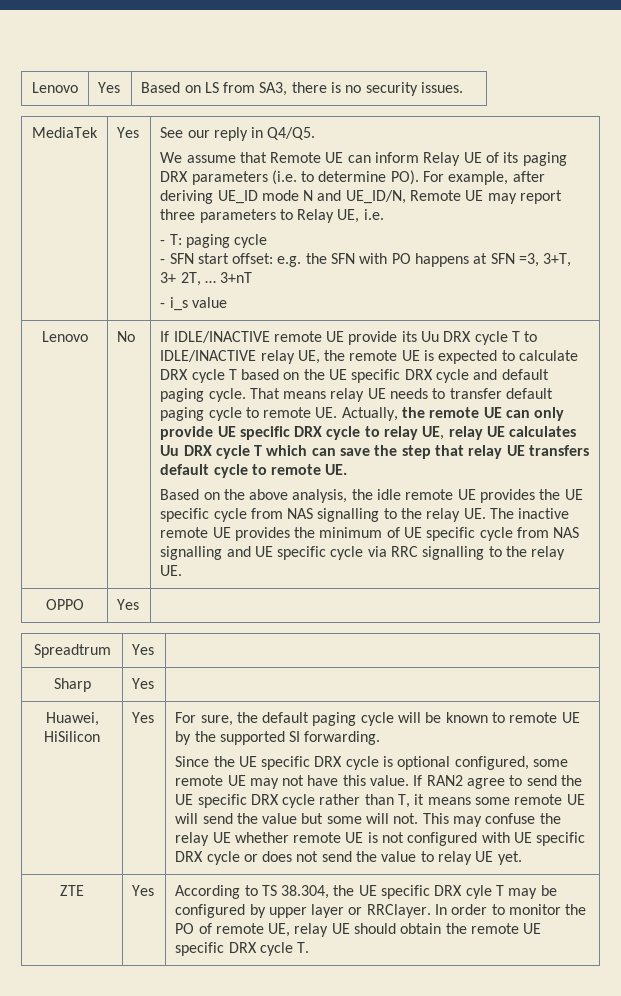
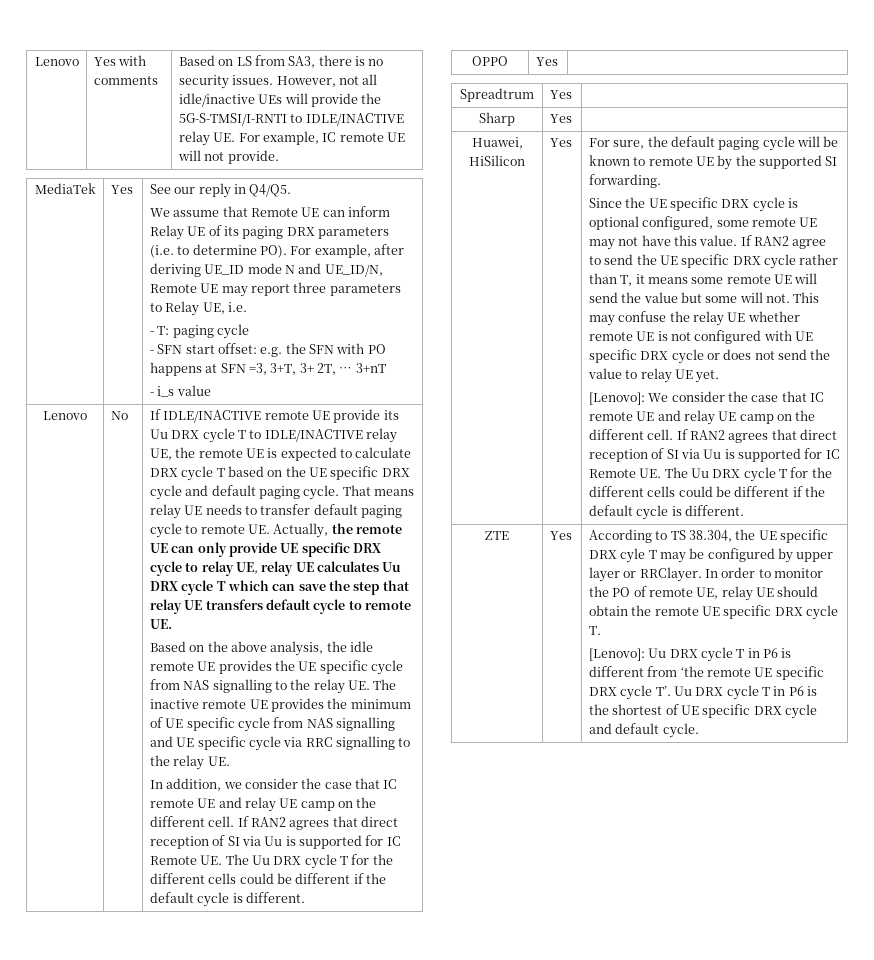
(121, 87) none -> [118,55,147,66] [93,76,158,85] with comments
(464, 87) none -> [276,74,378,87] [178,93,382,107] [178,113,404,126] [178,131,406,146] [177,150,279,164] However, not all idle/inactive UEs will provide the 5G-S-TMSI/I-RNTI to IDLE/INACTIVE relay UE. For example, IC remote UE will not provide.
(183, 570) none -> [149,778,398,791] [149,797,377,812] [149,816,399,830] [149,835,401,849] [149,854,393,869] [149,873,387,884] [149,892,305,907] // In addition, we consider the case that IC remote UE and relay UE camp on the different cell. If RAN2 agrees that direct reception of SI via Uu is supported for IC Remote UE. The Uu DRX cycle T for the different cells could be different if the default cycle is different.
(522, 858) none -> [588,391,825,405] [588,410,816,425] [588,429,838,443] [588,448,840,462] [588,467,832,482] [588,486,826,497] [588,505,744,520] // [Lenovo]: We consider the case that IC remote UE and relay UE camp on the different cell. If RAN2 agrees that direct reception of SI via Uu is supported for IC Remote UE. The Uu DRX cycle T for the different cells could be different if the default cycle is different.
(310, 947) none -> [588,647,792,662] [588,666,824,680] [588,685,818,700] [588,704,818,719] [588,723,699,738] // [Lenovo]: Uu DRX cycle T in P6 is different from ‘the remote UE specific DRX cycle T’. Uu DRX cycle T in P6 is the shortest of UE specific DRX cycle and default cycle.

